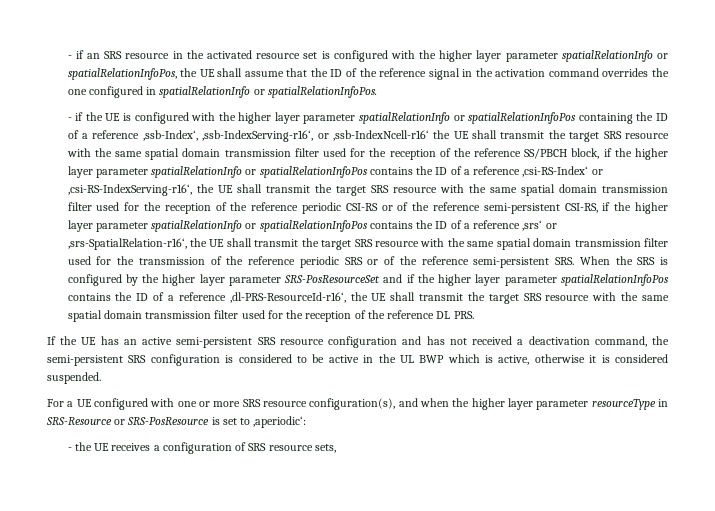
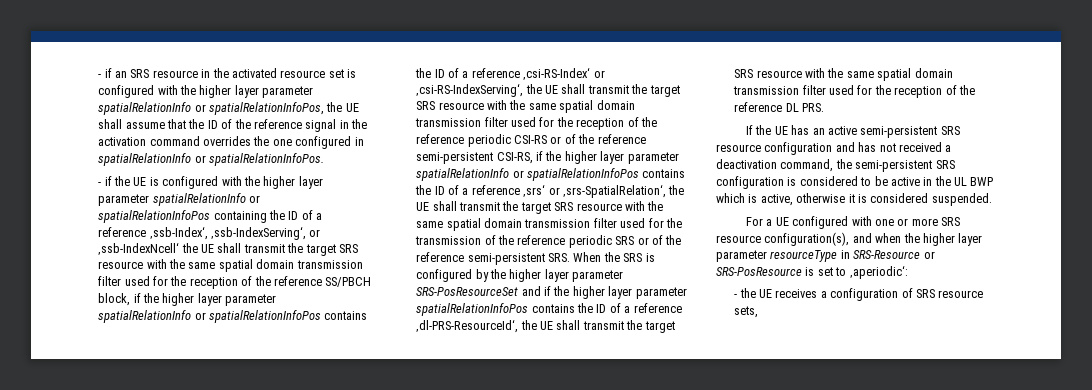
[202,130,429,142] ‚ssb-IndexServing-r16‘, or ‚ssb-IndexNcell-r16‘ -> [211,226,321,240] [98,242,180,255] ‚ssb-IndexServing‘, or ‚ssb-IndexNcell‘
[67,184,192,196] ‚csi-RS-IndexServing-r16‘, -> [416,83,524,97] ‚csi-RS-IndexServing‘,
[67,238,187,250] ‚srs-SpatialRelation-r16‘, -> [562,184,666,198] ‚srs-SpatialRelation‘,
[229,292,346,303] ‚dl-PRS-ResourceId-r16‘, -> [416,319,519,333] ‚dl-PRS-ResourceId‘,

